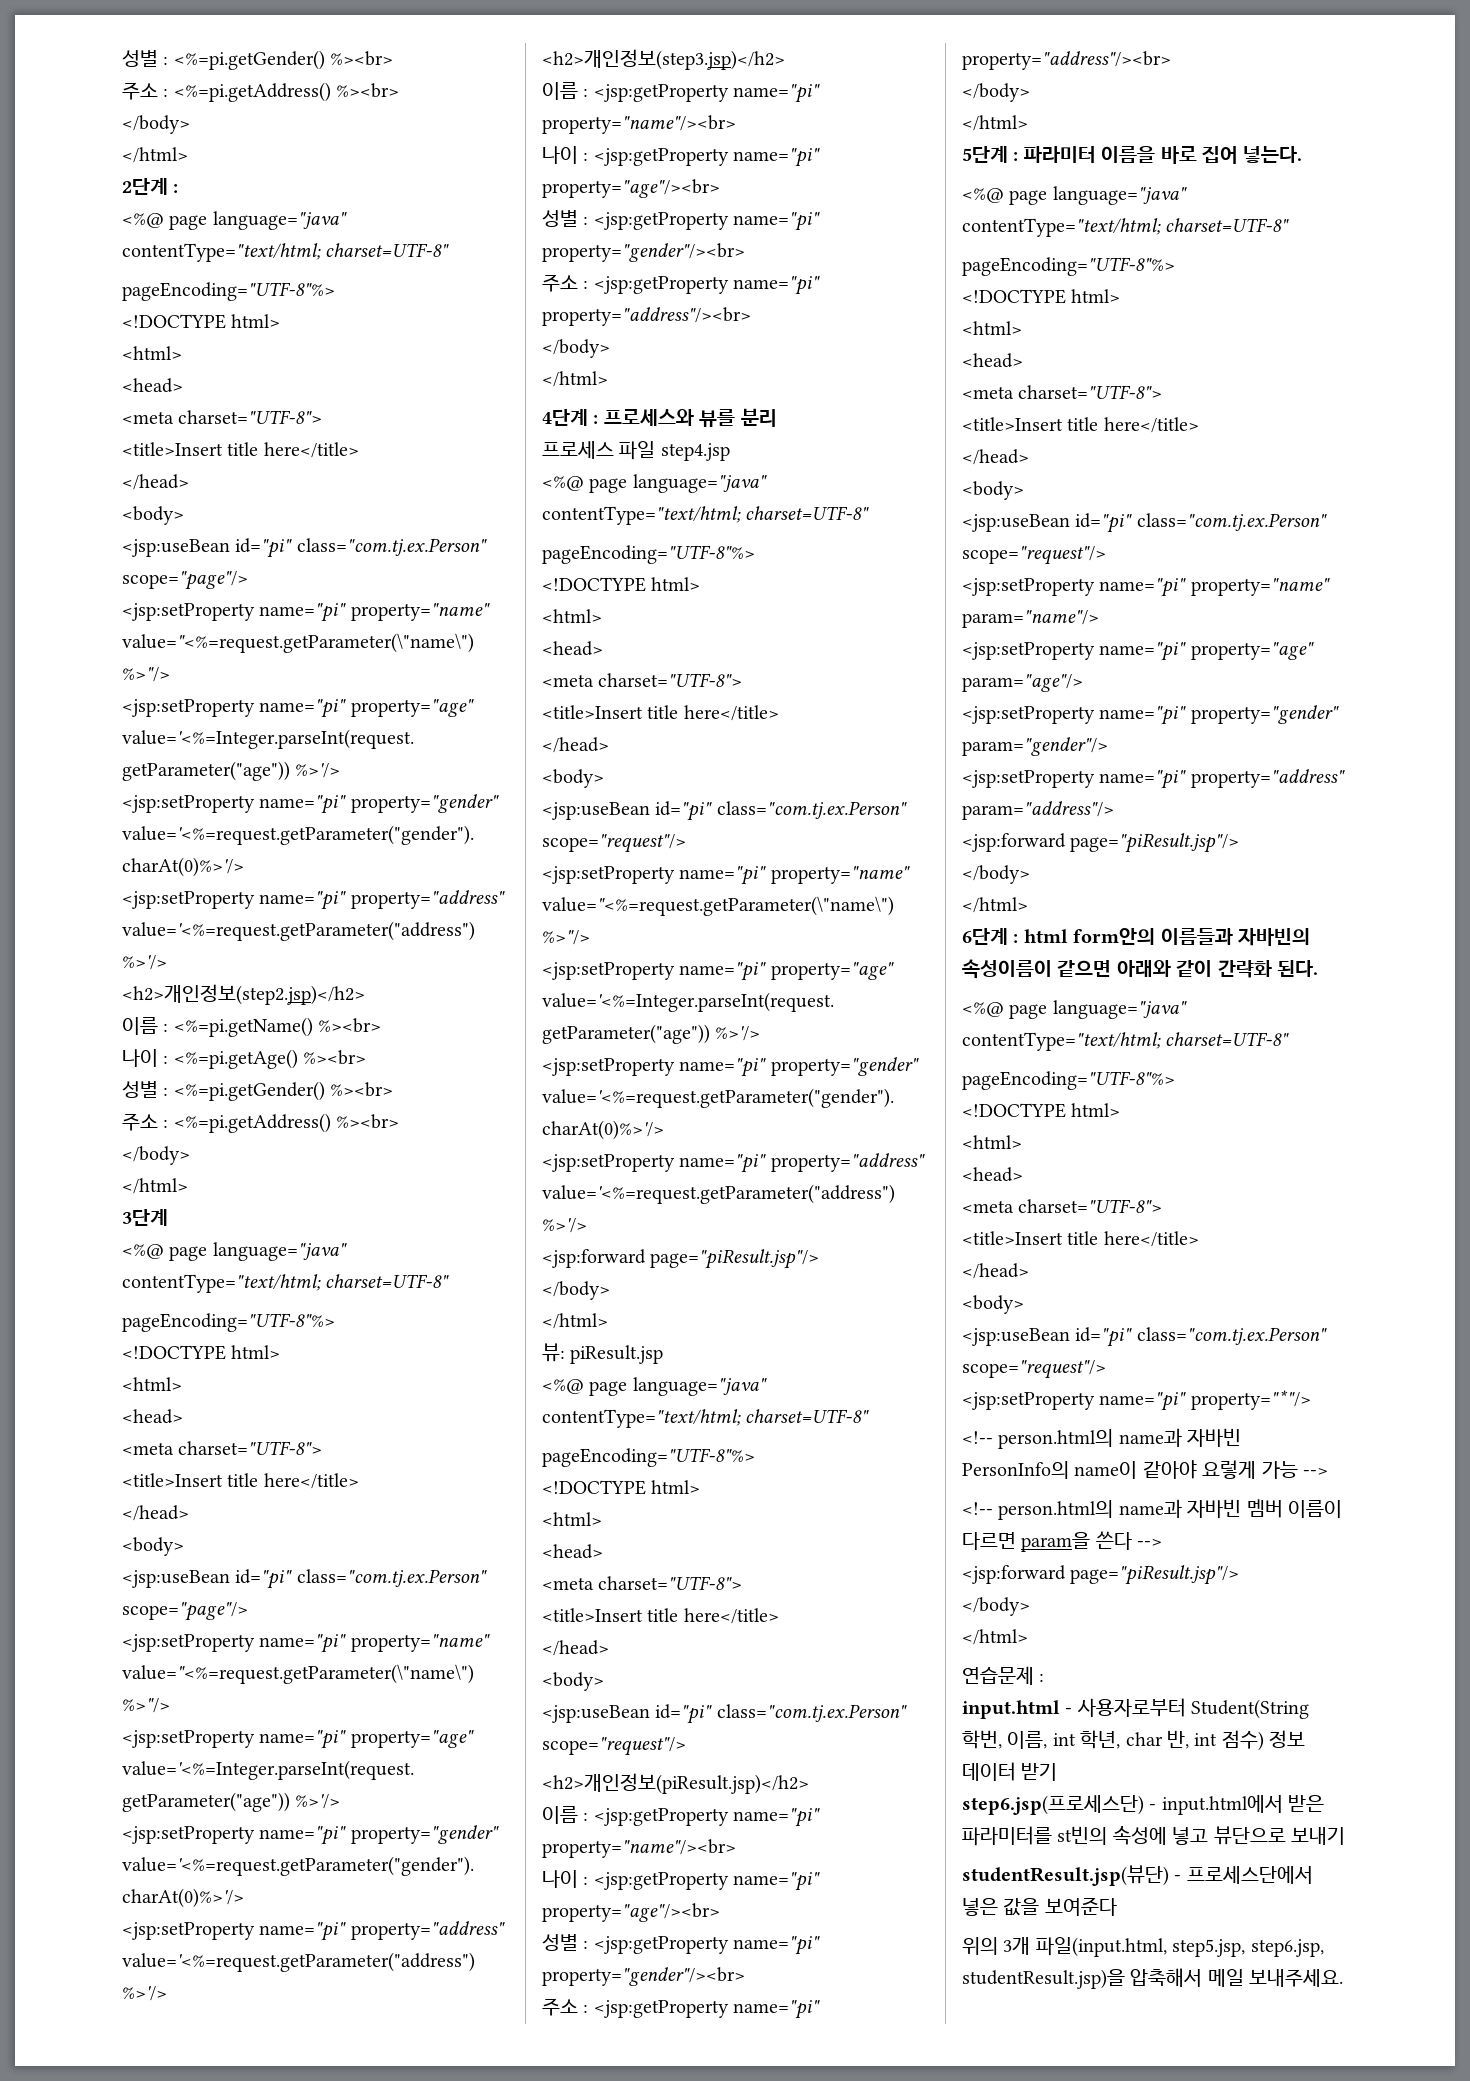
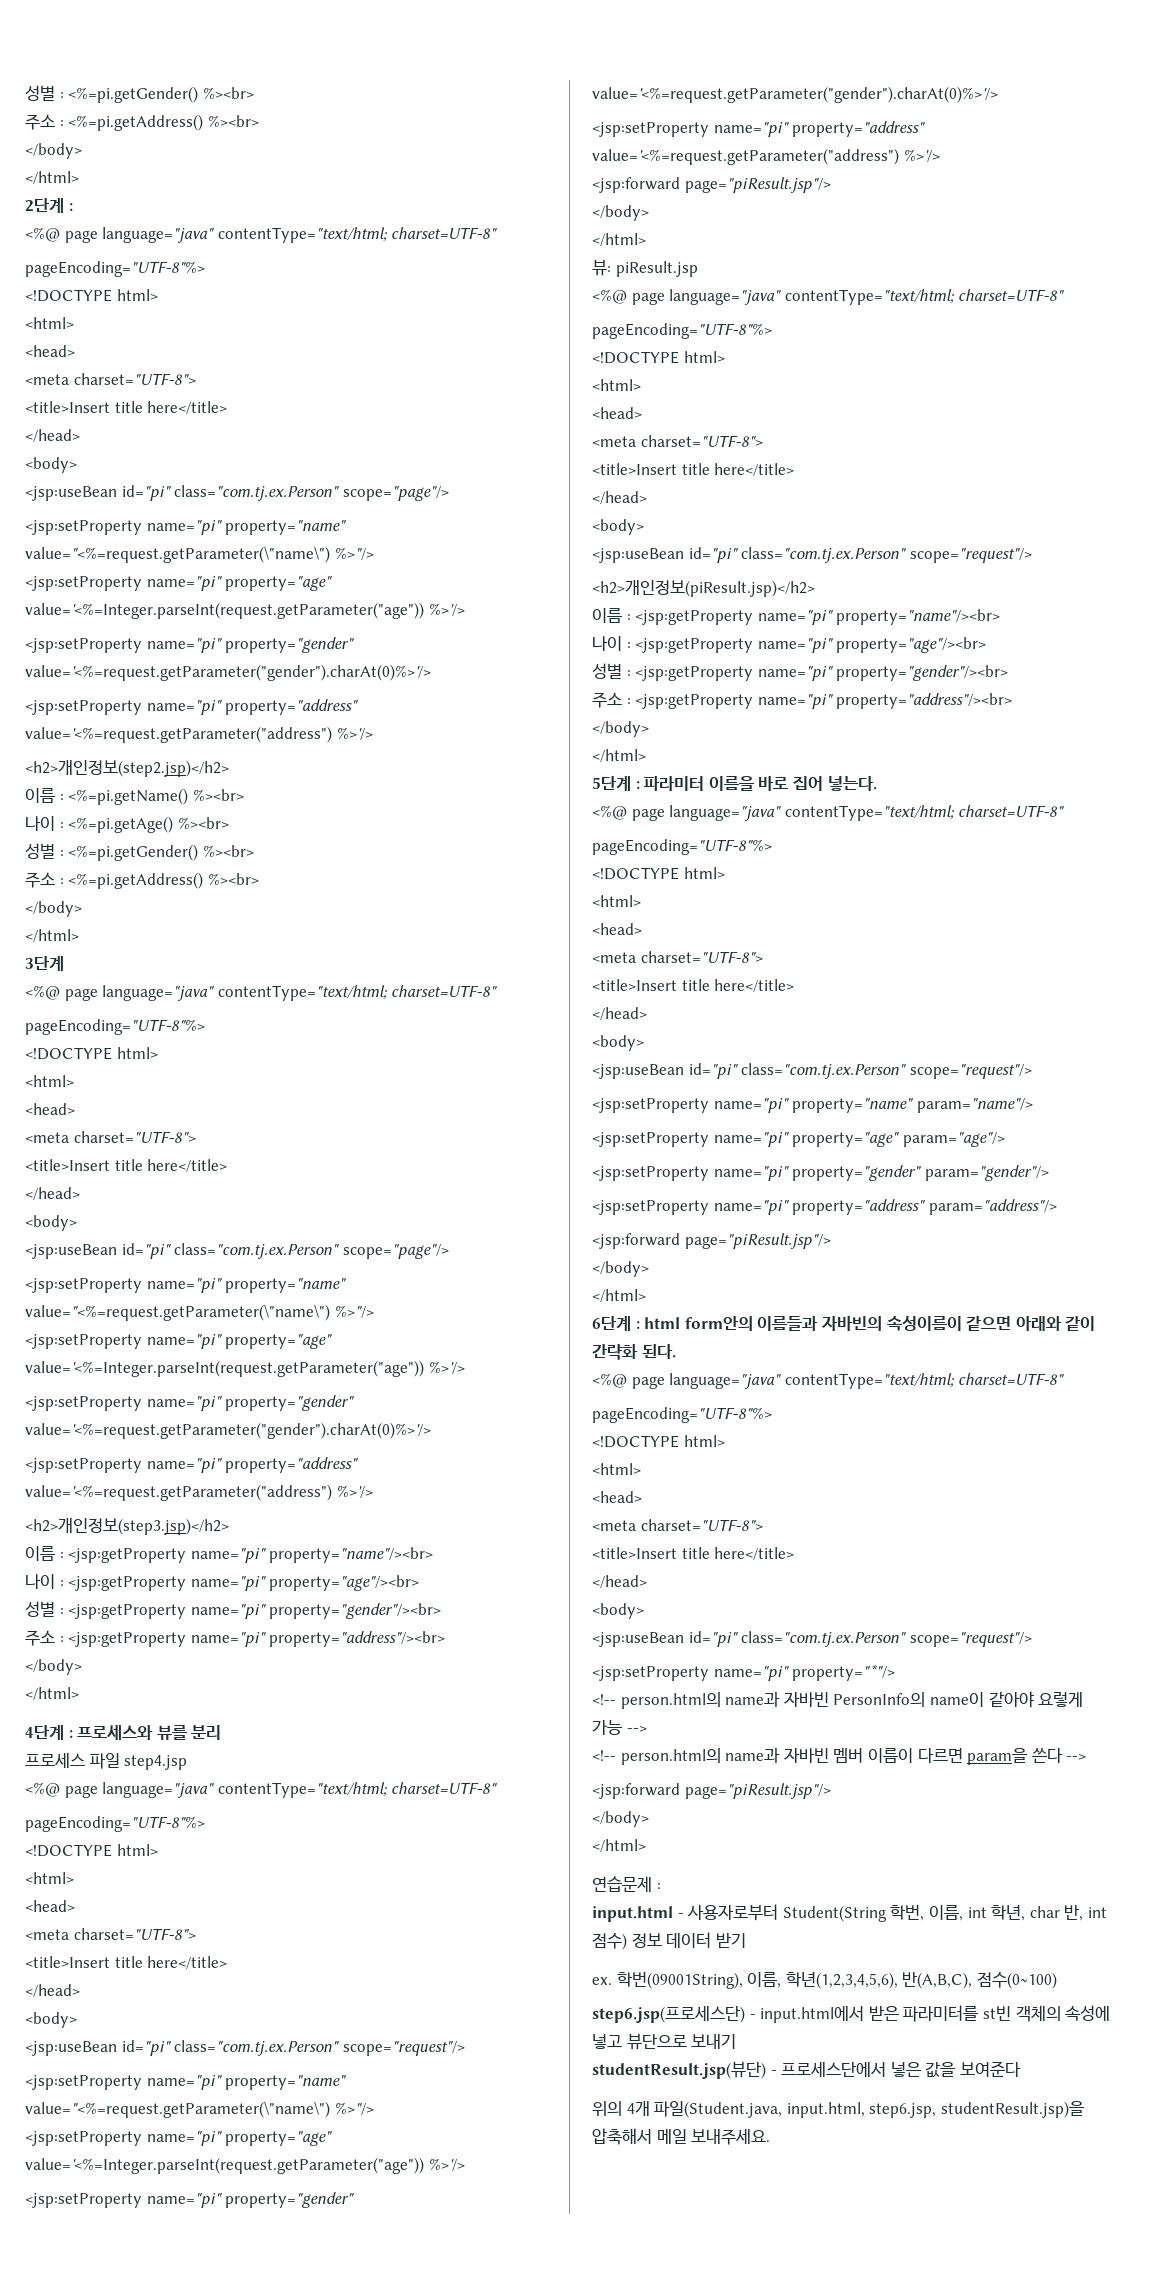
(1058, 1772) none -> [592,1971,1057,1989] // ex. 학번(09001String), 이름, 학년(1,2,3,4,5,6), 반(A,B,C), 점수(0~100)
[1057,1826,1108,1845] st빈의 -> [982,2005,1061,2022] st빈 객체의
[1003,1937,1246,1957] 3개 파일(input.html, step5.jsp, -> [626,2101,865,2118] 4개 파일(Student.java, input.html,

